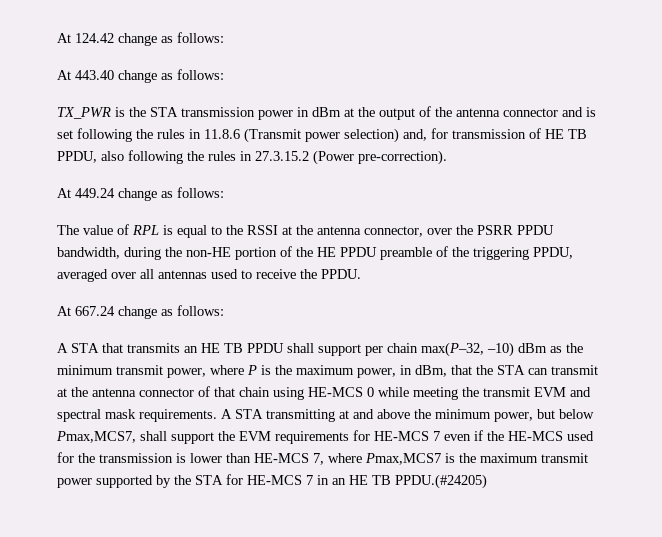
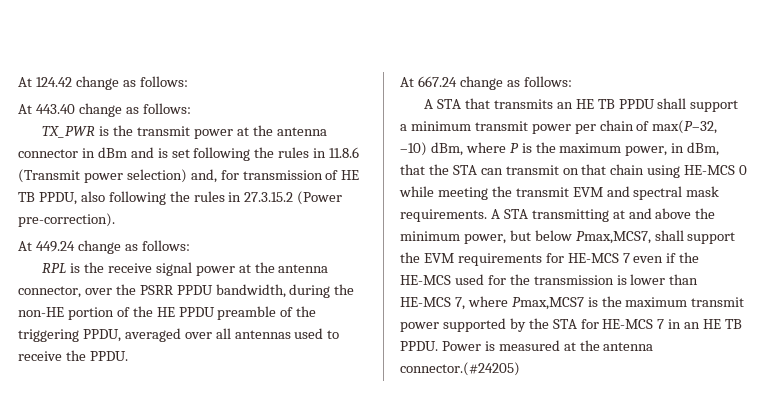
[150,106,558,120] STA transmission power in dBm at the output of the antenna connector -> [136,125,327,139] [18,147,127,158] transmit power at the antenna connector in dBm
[57,224,278,238] The value of RPL is equal to the RSSI -> [42,262,235,276] RPL is the receive signal power
(361, 350) none -> [400,121,571,134] a minimum transmit power
(418, 348) none -> [636,121,650,131] of
[518,343,583,353] [57,365,206,378] dBm as the minimum transmit power, -> [430,142,463,156] dBm,
[57,386,210,397] at the antenna connector of -> [562,168,579,175] on
[395,474,487,489] PPDU.(#24205) -> [400,340,654,351] [400,362,520,376] PPDU. Power is measured at the antenna connector.(#24205)

